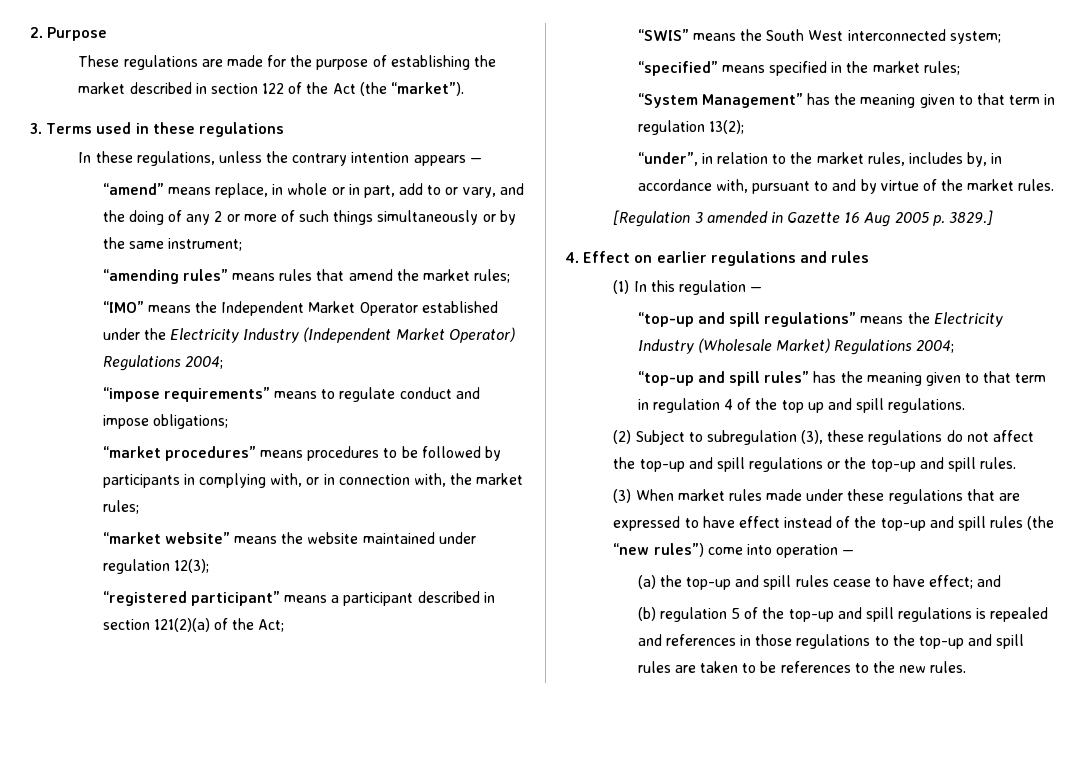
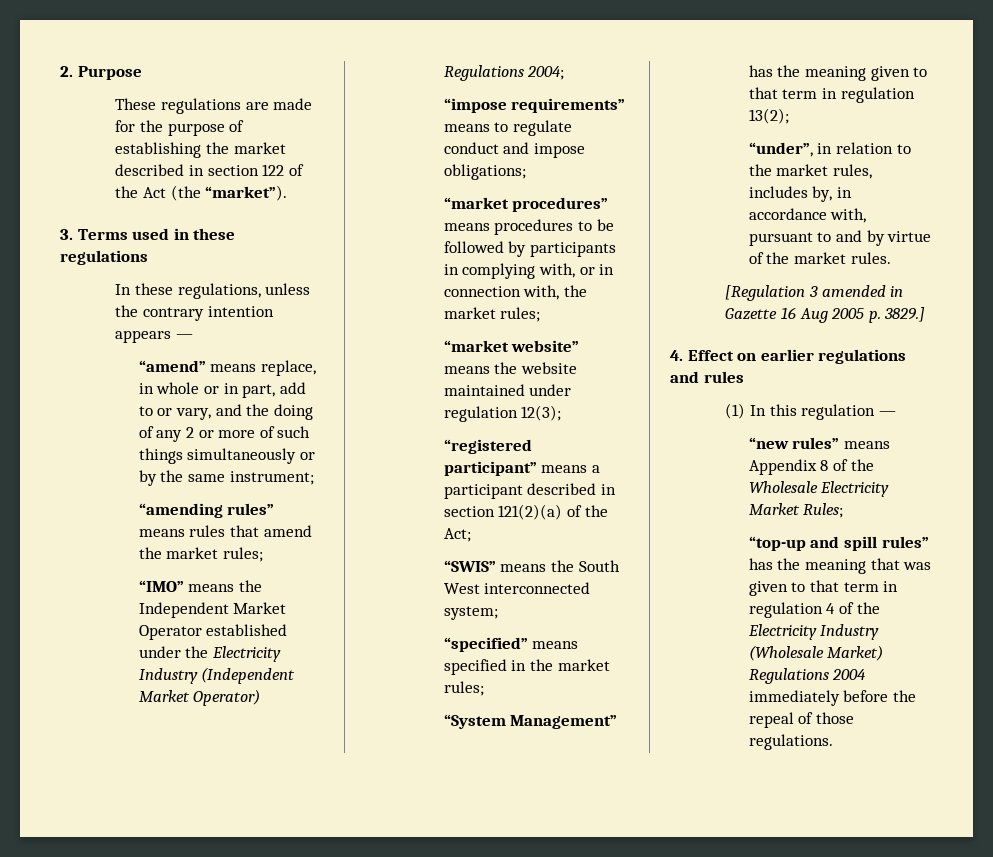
[637,312,1003,327] [637,338,955,355] “top-up and spill regulations” means the Electricity Industry (Wholesale Market) Regulations 2004; -> [748,437,891,449] [748,459,874,475] [748,481,890,497] [748,503,844,518] “new rules” means Appendix 8 of the Wholesale Electricity Market Rules;
(922, 379) none -> [870,558,932,570] that was
[781,398,966,413] [613,430,1035,445] [613,457,1017,472] [613,489,1021,504] [613,516,1055,531] [613,543,855,558] [637,575,1002,590] [637,607,1049,622] [637,634,1025,649] [637,661,967,673] top up and spill regulations. // (2) Subject to subregulation (3), these regulations do not affect the top-up and spill regulations or the top-up and spill rules. // (3) When market rules made under these regulations that are expressed to have effect instead of the top-up and spill rules (the “new rules”) come into operation — // (a) the top-up and spill rules cease to have effect; and // (b) regulation 5 of the top-up and spill regulations is repealed and references in those regulations to the top-up and spill rules are taken to be references to the new rules. -> [747,624,880,640] [748,645,884,661] [748,668,867,684] [748,690,917,706] [748,712,855,728] [748,734,833,750] Electricity Industry (Wholesale Market) Regulations 2004 immediately before the repeal of those regulations.

